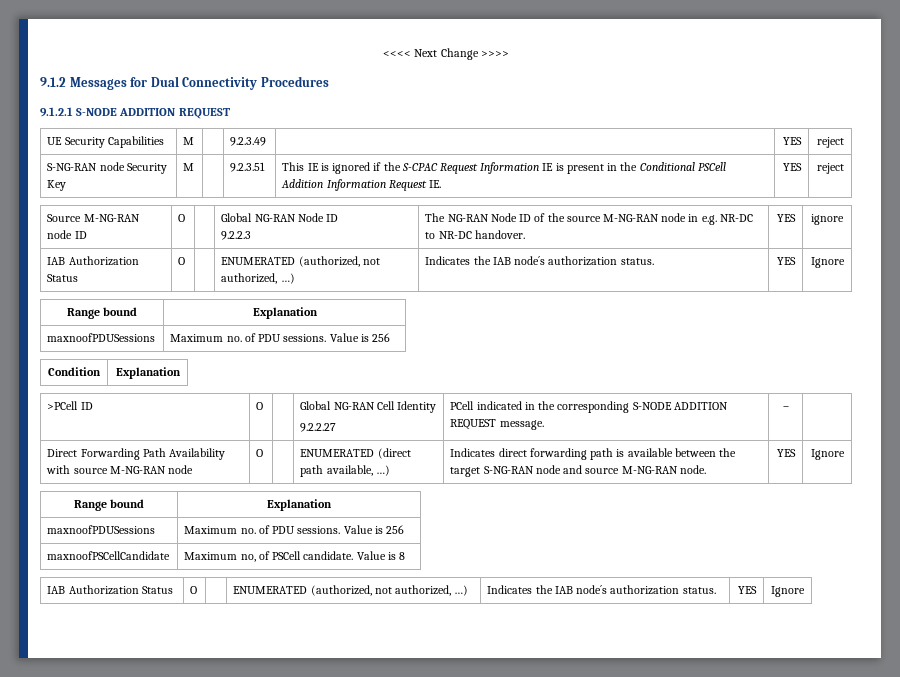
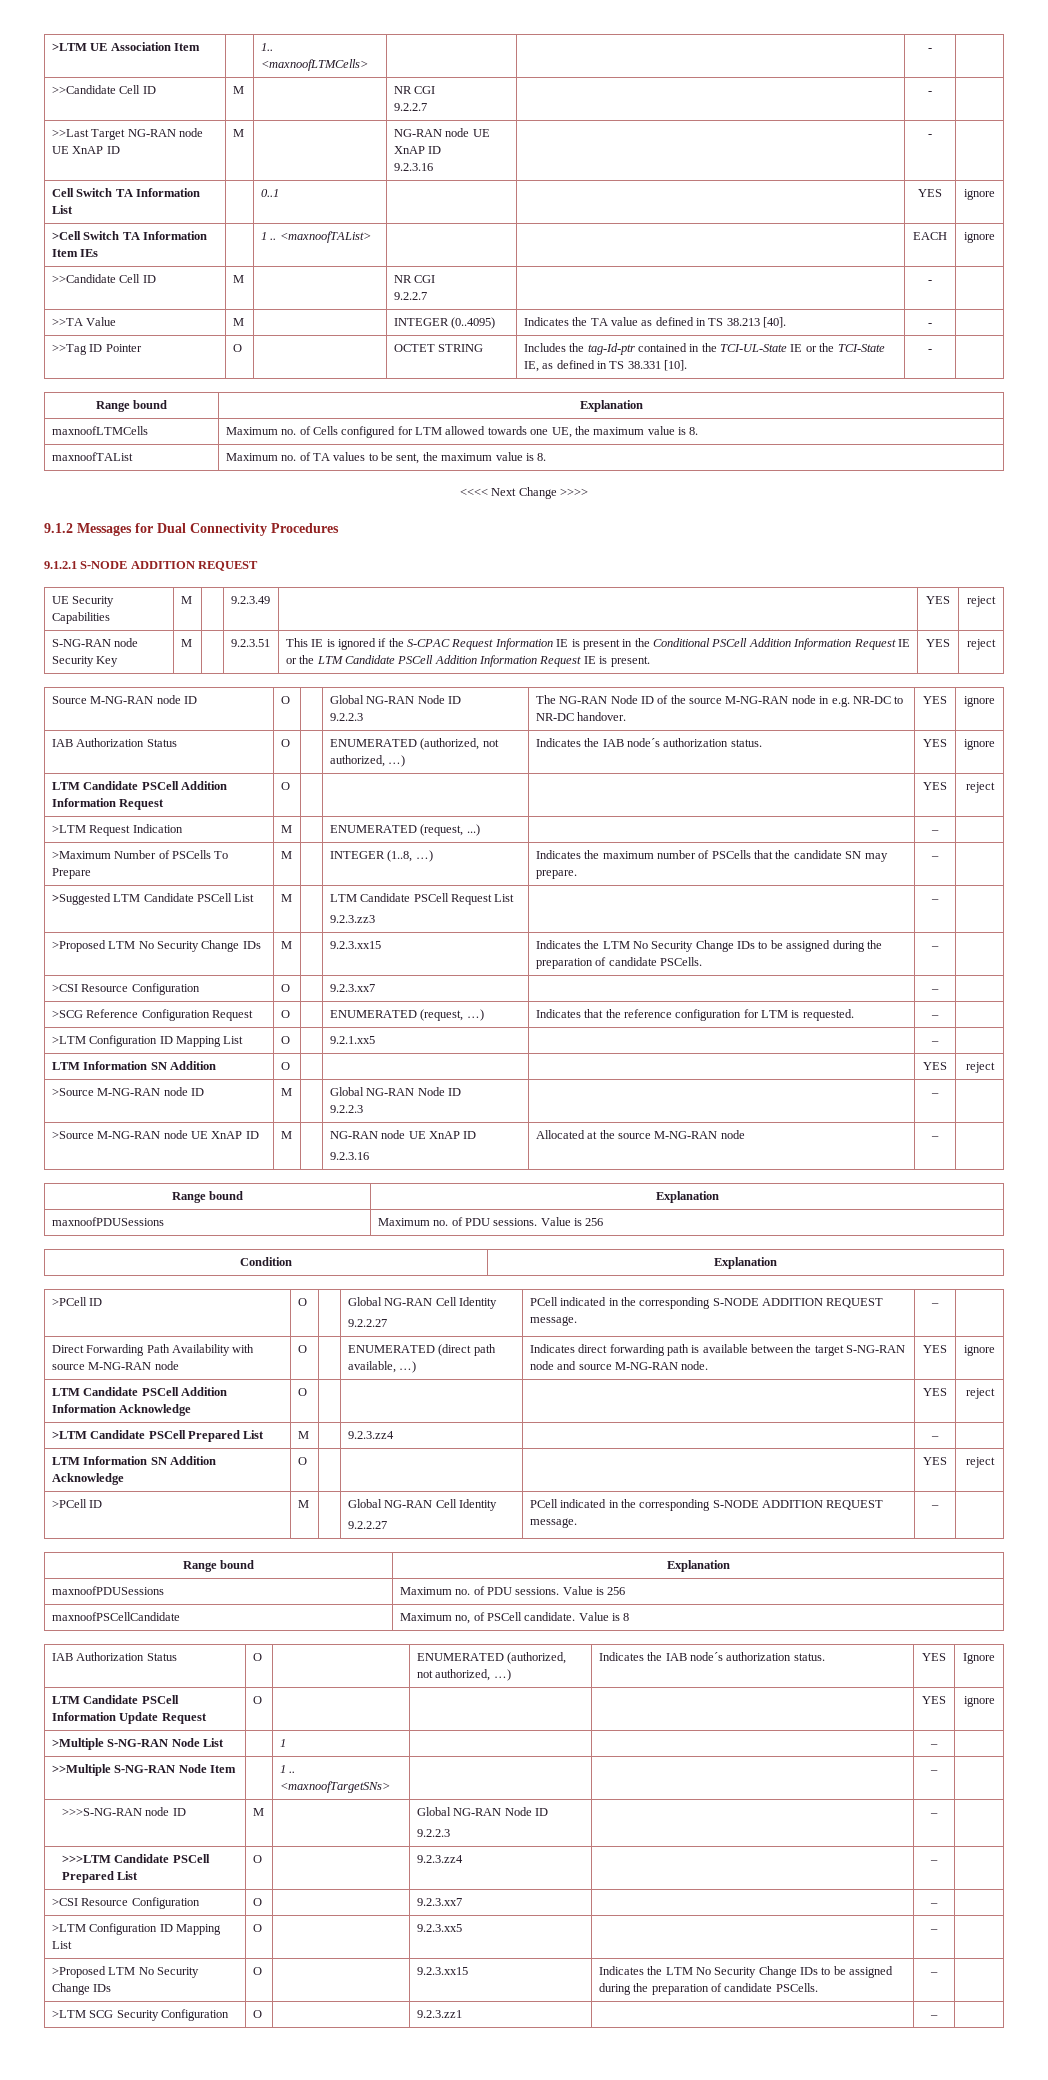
(383, 54) none -> [51,42,200,51] [260,43,273,51] [260,59,368,71] [928,48,932,51] [51,85,156,94] [232,86,244,94] [393,86,436,94] [393,103,427,111] [928,91,932,94] [51,128,203,140] [51,146,120,154] [232,129,244,137] [393,128,490,137] [393,146,442,154] [393,163,433,171] [928,134,932,137] [51,188,200,197] [51,205,73,214] [260,189,279,197] [918,189,942,197] [964,189,995,200] [51,231,207,240] [51,249,99,257] [260,231,371,243] [913,232,947,240] [964,232,995,243] [51,274,156,283] [232,275,244,283] [393,275,436,283] [393,292,427,300] [928,280,932,283] [51,317,117,326] [232,318,244,326] [393,317,496,329] [523,317,787,328] [928,323,932,326] [51,344,142,355] [232,344,242,352] [393,344,484,352] [523,343,885,355] [523,360,688,372] [928,349,932,352] [95,400,168,412] [579,400,643,412] [51,426,148,435] [225,426,699,438] [51,452,133,461] [225,452,547,464] >LTM UE Association Item | | 1.. <maxnoofLTMCells> | | | - | // >>Candidate Cell ID | M | | NR CGI // 9.2.2.7 | | - | // >>Last Target NG-RAN node UE XnAP ID | M | | NG-RAN node UE XnAP ID // 9.2.3.16 | | - | // Cell Switch TA Information List | | 0..1 | | | YES | ignore // >Cell Switch TA Information Item IEs | | 1 .. <maxnoofTAList> | | | EACH | ignore // >>Candidate Cell ID | M | | NR CGI // 9.2.2.7 | | - | // >>TA Value | M | | INTEGER (0..4095) | Indicates the TA value as defined in TS 38.213 [40]. | - | // >>Tag ID Pointer | O | | OCTET STRING | Includes the tag-Id-ptr contained in the TCI-UL-State IE or the TCI-State IE, as defined in TS 38.331 [10]. | - | // Range bound | Explanation // maxnoofLTMCells | Maximum no. of Cells configured for LTM allowed towards one UE, the maximum value is 8. // maxnoofTAList | Maximum no. of TA values to be sent, the maximum value is 8. //
[429,180,442,188] IE. -> [897,639,910,647] [285,655,650,667] IE or the LTM Candidate PSCell Addition Information Request IE is present.
[810,257,845,268] Ignore -> [964,739,995,750] [51,781,227,790] [51,798,165,810] [280,782,290,790] [923,782,947,790] [965,782,995,793] [51,824,183,836] [280,825,292,833] [329,824,480,836] [931,830,939,833] [51,850,229,859] [51,868,91,879] [280,851,292,859] [329,850,433,862] [535,850,888,862] [535,870,577,879] [931,856,939,859] [51,893,255,905] [280,894,292,902] [329,893,515,905] [329,915,375,923] [931,899,939,902] [51,940,261,952] [280,941,292,949] [329,941,381,949] [535,940,882,952] [535,957,702,969] [931,946,939,949] [51,983,200,995] [280,984,290,992] [329,984,375,992] [931,989,939,992] [51,1009,253,1021] [280,1010,290,1018] [329,1009,484,1021] [535,1009,854,1021] [931,1015,939,1018] [51,1035,244,1047] [280,1036,290,1044] [329,1036,375,1044] [931,1041,939,1044] [51,1061,216,1070] [280,1062,290,1070] [923,1062,947,1070] [965,1062,995,1073] [51,1087,204,1096] [280,1088,292,1096] [329,1087,461,1096] [329,1105,363,1113] [931,1093,939,1096] [51,1130,259,1139] [280,1131,292,1139] [329,1130,477,1139] [329,1152,369,1160] [535,1130,745,1139] [931,1136,939,1139] ignore // LTM Candidate PSCell Addition Information Request | O | | | | YES | reject // >LTM Request Indication | M | | ENUMERATED (request, ...) | | – | // >Maximum Number of PSCells To Prepare | M | | INTEGER (1..8, …) | Indicates the maximum number of PSCells that the candidate SN may prepare. | – | // >Suggested LTM Candidate PSCell List | M | | LTM Candidate PSCell Request List // 9.2.3.zz3 | | – | // >Proposed LTM No Security Change IDs | M | | 9.2.3.xx15 | Indicates the LTM No Security Change IDs to be assigned during the preparation of candidate PSCells. | – | // >CSI Resource Configuration | O | | 9.2.3.xx7 | | – | // >SCG Reference Configuration Request | O | | ENUMERATED (request, …) | Indicates that the reference configuration for LTM is requested. | – | // >LTM Configuration ID Mapping List | O | | 9.2.1.xx5 | | – | // LTM Information SN Addition | O | | | | YES | reject // >Source M-NG-RAN node ID | M | | Global NG-RAN Node ID // 9.2.2.3 | | – | // >Source M-NG-RAN node UE XnAP ID | M | | NG-RAN node UE XnAP ID // 9.2.3.16 | Allocated at the source M-NG-RAN node | – |
[810,449,845,460] Ignore -> [964,1345,995,1356] [51,1387,227,1396] [51,1404,192,1416] [297,1388,307,1396] [923,1388,947,1396] [965,1388,995,1399] [51,1430,265,1442] [297,1431,309,1439] [347,1431,394,1439] [931,1436,939,1439] [51,1456,216,1465] [51,1473,124,1485] [297,1457,307,1465] [923,1457,947,1465] [965,1457,995,1468] [51,1499,103,1508] [297,1500,309,1508] [347,1499,497,1511] [347,1521,387,1529] [529,1499,884,1511] [529,1518,577,1528] [931,1505,939,1508] ignore // LTM Candidate PSCell Addition Information Acknowledge | O | | | | YES | reject // >LTM Candidate PSCell Prepared List | M | | 9.2.3.zz4 | | – | // LTM Information SN Addition Acknowledge | O | | | | YES | reject // >PCell ID | M | | Global NG-RAN Cell Identity // 9.2.2.27 | PCell indicated in the corresponding S-NODE ADDITION REQUEST message. | – |
(805, 591) none -> [51,1695,179,1704] [51,1712,207,1724] [252,1696,262,1704] [922,1696,946,1704] [963,1696,995,1707] [51,1738,224,1750] [279,1739,286,1747] [930,1744,938,1747] [51,1764,236,1776] [279,1765,296,1773] [279,1781,390,1793] [930,1770,938,1773] [61,1807,186,1816] [252,1808,264,1816] [416,1807,548,1816] [416,1829,450,1837] [930,1813,938,1816] [61,1854,210,1863] [61,1871,139,1883] [252,1855,262,1863] [416,1855,463,1863] [930,1860,938,1863] [51,1897,200,1909] [252,1898,262,1906] [416,1898,462,1906] [930,1903,938,1906] [51,1923,221,1935] [51,1941,72,1949] [252,1924,262,1932] [416,1924,462,1932] [930,1929,938,1932] [51,1966,199,1978] [51,1983,112,1995] [252,1967,262,1975] [416,1967,468,1975] [598,1966,894,1978] [598,1983,818,1995] [930,1972,938,1975] [51,2009,229,2021] [252,2010,262,2018] [416,2010,462,2018] [930,2015,938,2018] // LTM Candidate PSCell Information Update Request | O | | | | YES | ignore // >Multiple S-NG-RAN Node List | | 1 | | | – | // >>Multiple S-NG-RAN Node Item | | 1 .. <maxnoofTargetSNs> | | | – | // >>>S-NG-RAN node ID | M | | Global NG-RAN Node ID // 9.2.2.3 | | – | // >>>LTM Candidate PSCell Prepared List | O | | 9.2.3.zz4 | | – | // >CSI Resource Configuration | O | | 9.2.3.xx7 | | – | // >LTM Configuration ID Mapping List | O | | 9.2.3.xx5 | | – | // >Proposed LTM No Security Change IDs | O | | 9.2.3.xx15 | Indicates the LTM No Security Change IDs to be assigned during the preparation of candidate PSCells. | – | // >LTM SCG Security Configuration | O | | 9.2.3.zz1 | | – |

